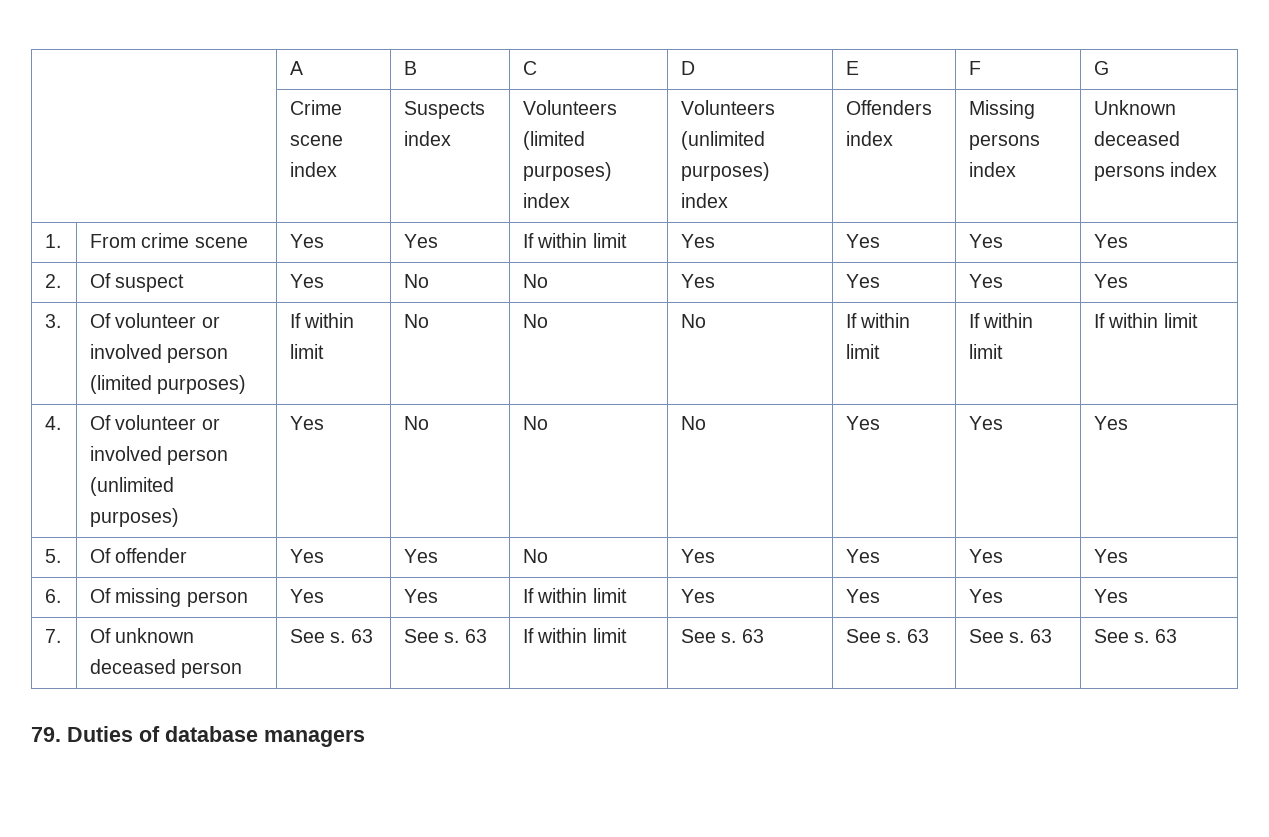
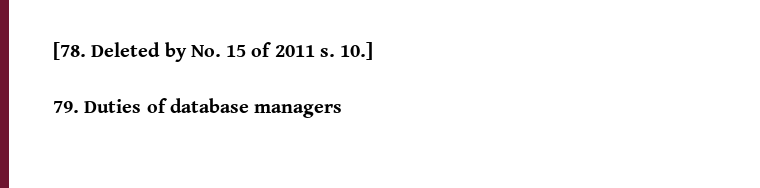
[290,61,304,75] [404,61,418,75] [523,61,538,75] [681,61,696,75] [846,61,860,75] [969,61,982,75] [1094,61,1110,75] [290,100,343,115] [290,135,344,146] [290,162,338,177] [404,101,486,119] [404,131,452,146] [523,100,618,115] [523,131,586,150] [523,162,613,181] [523,193,571,208] [681,100,776,115] [681,131,766,150] [681,162,771,181] [681,193,729,208] [846,100,933,115] [846,131,894,146] [969,100,1036,119] [969,134,1041,150] [969,162,1017,177] [1094,100,1177,115] [1094,131,1181,146] [1094,162,1218,181] [45,234,62,248] [90,233,248,248] [290,234,325,248] [404,234,439,248] [523,233,627,248] [681,234,716,248] [846,234,881,248] [969,234,1004,248] [1094,234,1129,248] [45,274,62,288] [90,273,185,292] [290,274,325,288] [404,274,430,288] [523,274,549,288] [681,274,716,288] [846,274,881,288] [969,274,1004,288] [1094,274,1129,288] [45,314,62,328] [90,313,220,328] [90,344,229,363] [90,375,247,394] [290,313,355,328] [290,344,325,359] [404,314,430,328] [523,314,549,328] [681,314,707,328] [846,313,911,328] [846,344,881,359] [969,313,1034,328] [969,344,1004,359] [1094,313,1198,328] [45,416,62,430] [90,415,220,430] [90,446,229,465] [90,477,175,496] [90,508,180,527] [290,416,325,430] [404,416,430,430] [523,416,549,430] [681,416,707,430] [846,416,881,430] [969,416,1004,430] [1094,416,1129,430] [45,549,62,563] [90,548,188,563] [290,549,325,563] [404,549,439,563] [523,549,549,563] [681,549,716,563] [846,549,881,563] [969,549,1004,563] [1094,549,1129,563] [45,589,62,603] [90,588,248,607] [290,589,325,603] [404,589,439,603] [523,588,627,603] [681,589,716,603] [846,589,881,603] [969,589,1004,603] [1094,589,1129,603] [45,629,62,643] [90,628,195,643] [90,659,243,678] [290,629,373,643] [404,629,487,643] [523,628,627,643] [681,629,764,643] [846,629,929,643] [969,629,1052,643] [1094,629,1177,643] | A | B | C | D | E | F | G // | Crime scene index | Suspects index | Volunteers (limited purposes) index | Volunteers (unlimited purposes) index | Offenders index | Missing persons index | Unknown deceased persons index // 1. | From crime scene | Yes | Yes | If within limit | Yes | Yes | Yes | Yes // 2. | Of suspect | Yes | No | No | Yes | Yes | Yes | Yes // 3. | Of volunteer or involved person (limited purposes) | If within limit | No | No | No | If within limit | If within limit | If within limit // 4. | Of volunteer or involved person (unlimited purposes) | Yes | No | No | No | Yes | Yes | Yes // 5. | Of offender | Yes | Yes | No | Yes | Yes | Yes | Yes // 6. | Of missing person | Yes | Yes | If within limit | Yes | Yes | Yes | Yes // 7. | Of unknown deceased person | See s. 63 | See s. 63 | If within limit | See s. 63 | See s. 63 | See s. 63 | See s. 63 -> [53,42,374,62] [78. Deleted by No. 15 of 2011 s. 10.]

